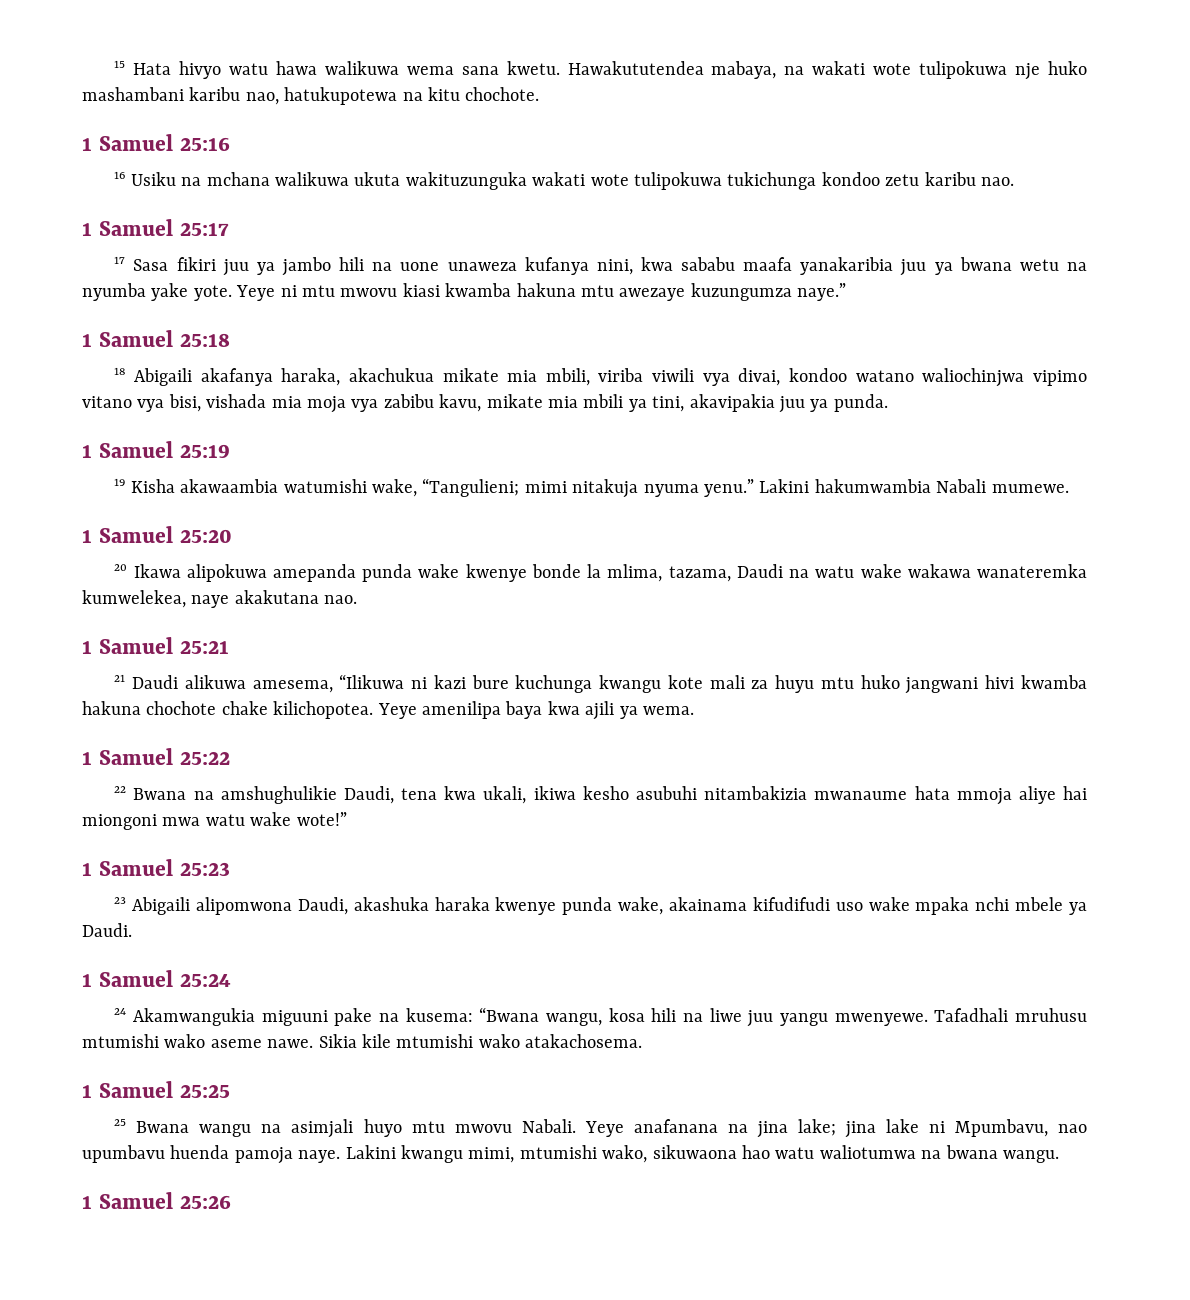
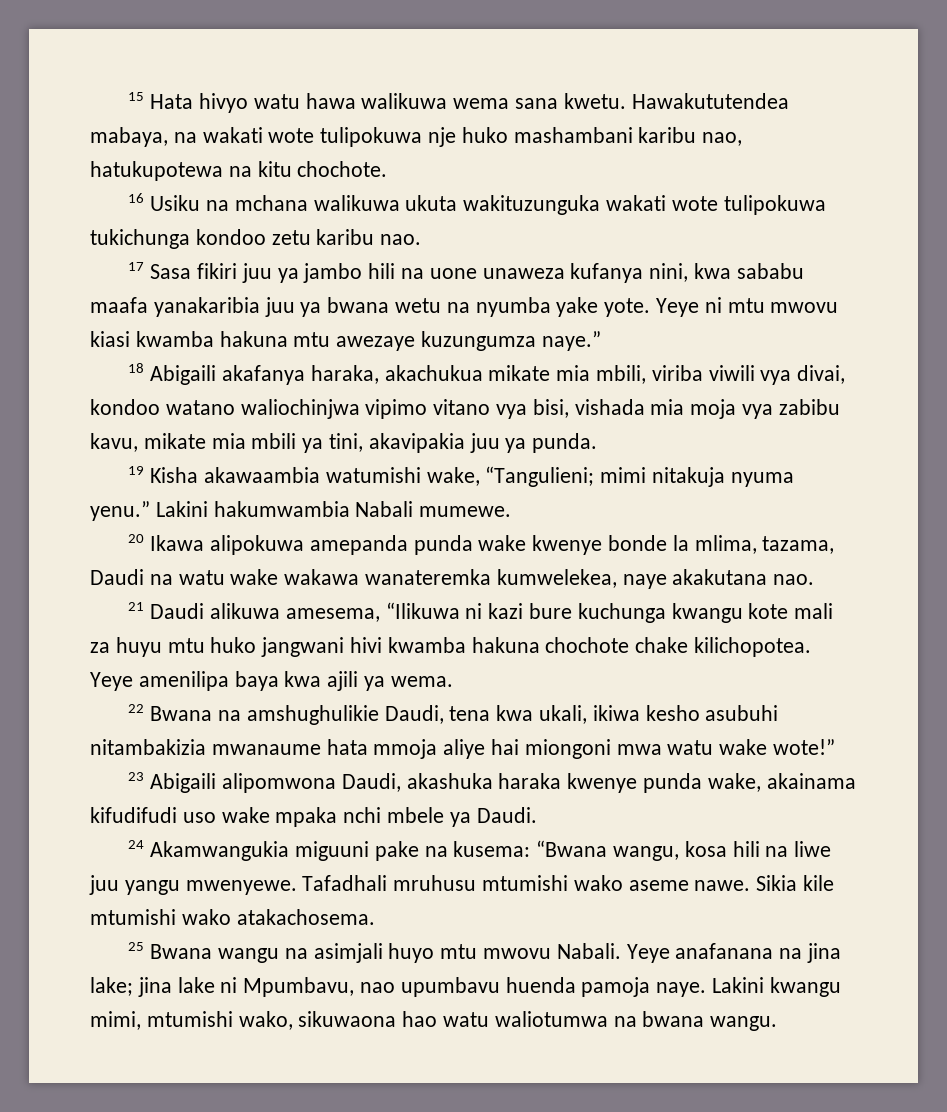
[82,134,230,151] // 1 Samuel 25:16 -> (388, 169) none
[82,219,229,236] // 1 Samuel 25:17 -> (422, 239) none
[82,330,230,347] // 1 Samuel 25:18 -> (601, 341) none
[82,441,230,458] // 1 Samuel 25:19 -> (598, 443) none
[82,526,232,543] // 1 Samuel 25:20 -> (512, 511) none
[82,637,229,654] // 1 Samuel 25:21 -> (815, 579) none
[82,748,230,765] // 1 Samuel 25:22 -> (453, 681) none
[82,859,230,876] // 1 Samuel 25:23 -> (836, 747) none
[82,970,231,987] // 1 Samuel 25:24 -> (537, 815) none
[82,1081,230,1098] // 1 Samuel 25:25 -> (375, 917) none
[82,1192,231,1209] // 1 Samuel 25:26 -> (778, 1023) none

